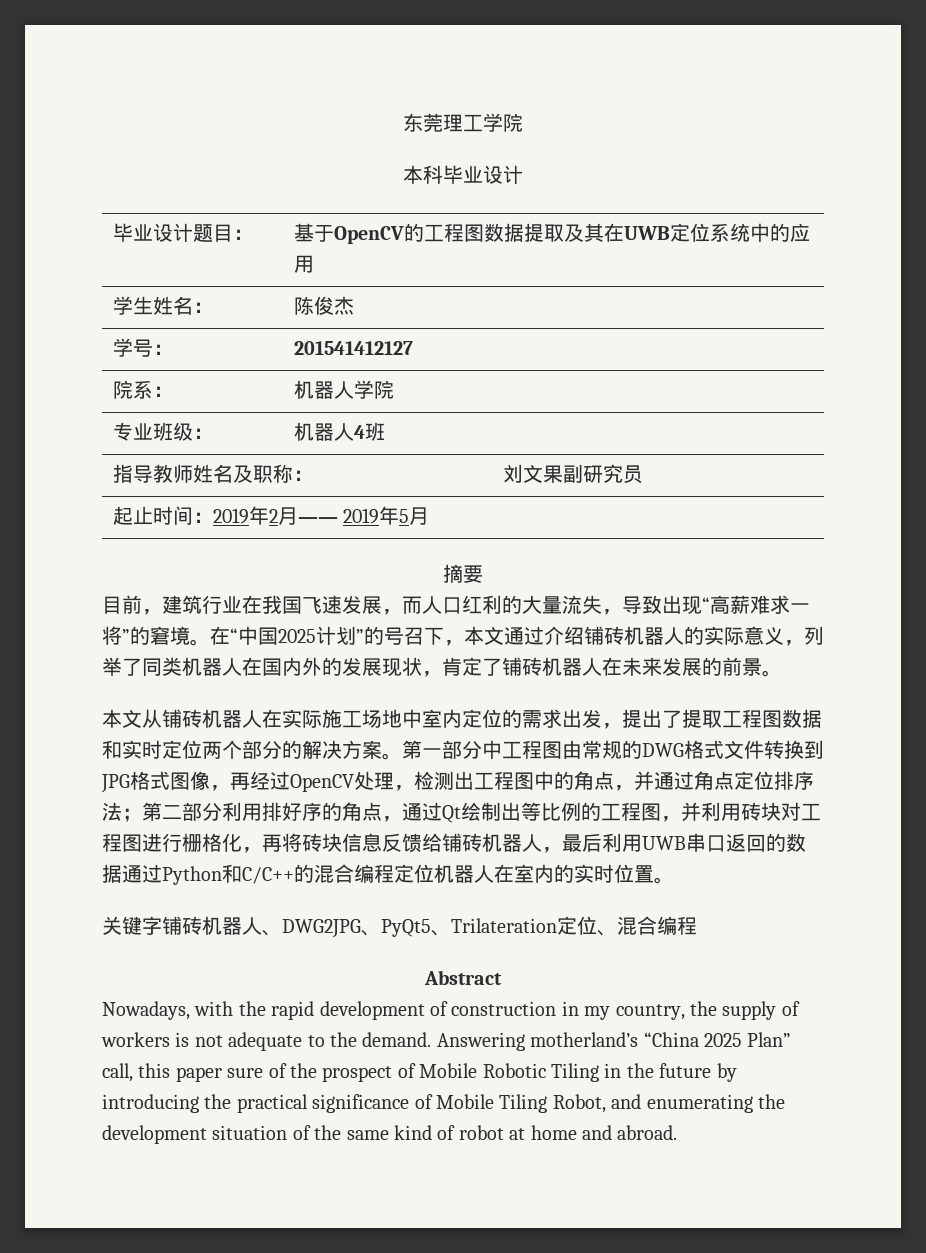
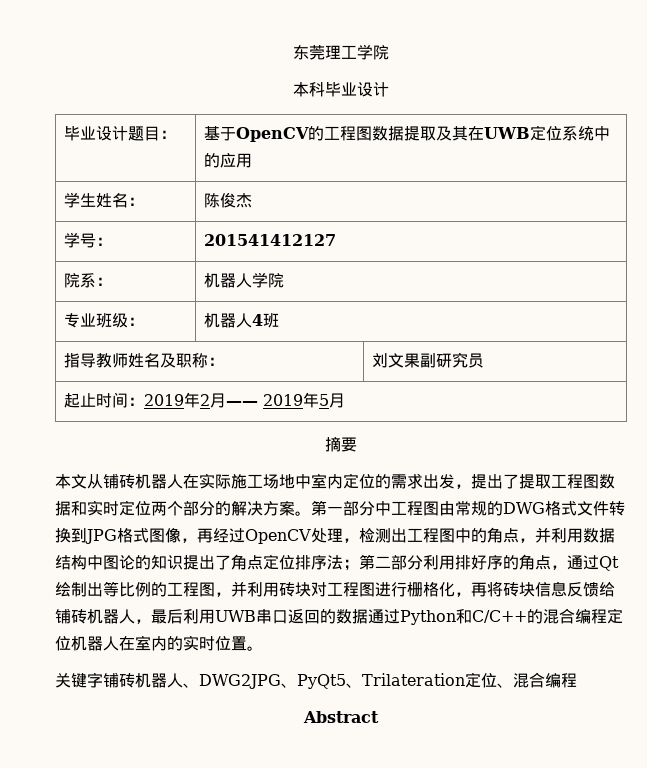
[102,595,810,615] [102,626,824,646] [102,657,782,677] // 目前，建筑行业在我国飞速发展，而人口红利的大量流失，导致出现“高薪难求一将”的窘境。在“中国2025计划”的号召下，本文通过介绍铺砖机器人的实际意义，列举了同类机器人在国内外的发展现状，肯定了铺砖机器人在未来发展的前景。 -> (357, 444) none
[654,771,694,790] 通过 -> [551,528,615,543] [55,555,231,570] 利用数据结构中图论的知识提出了
[102,1001,800,1020] [101,1032,792,1051] [102,1063,737,1082] [102,1094,785,1113] [102,1125,678,1144] // Nowadays, with the rapid development of construction in my country, the supply of workers is not adequate to the demand. Answering motherland’s “China 2025 Plan” call, this paper sure of the prospect of Mobile Robotic Tiling in the future by introducing the practical significance of Mobile Tiling Robot, and enumerating the development situation of the same kind of robot at home and abroad. -> (379, 717) none

